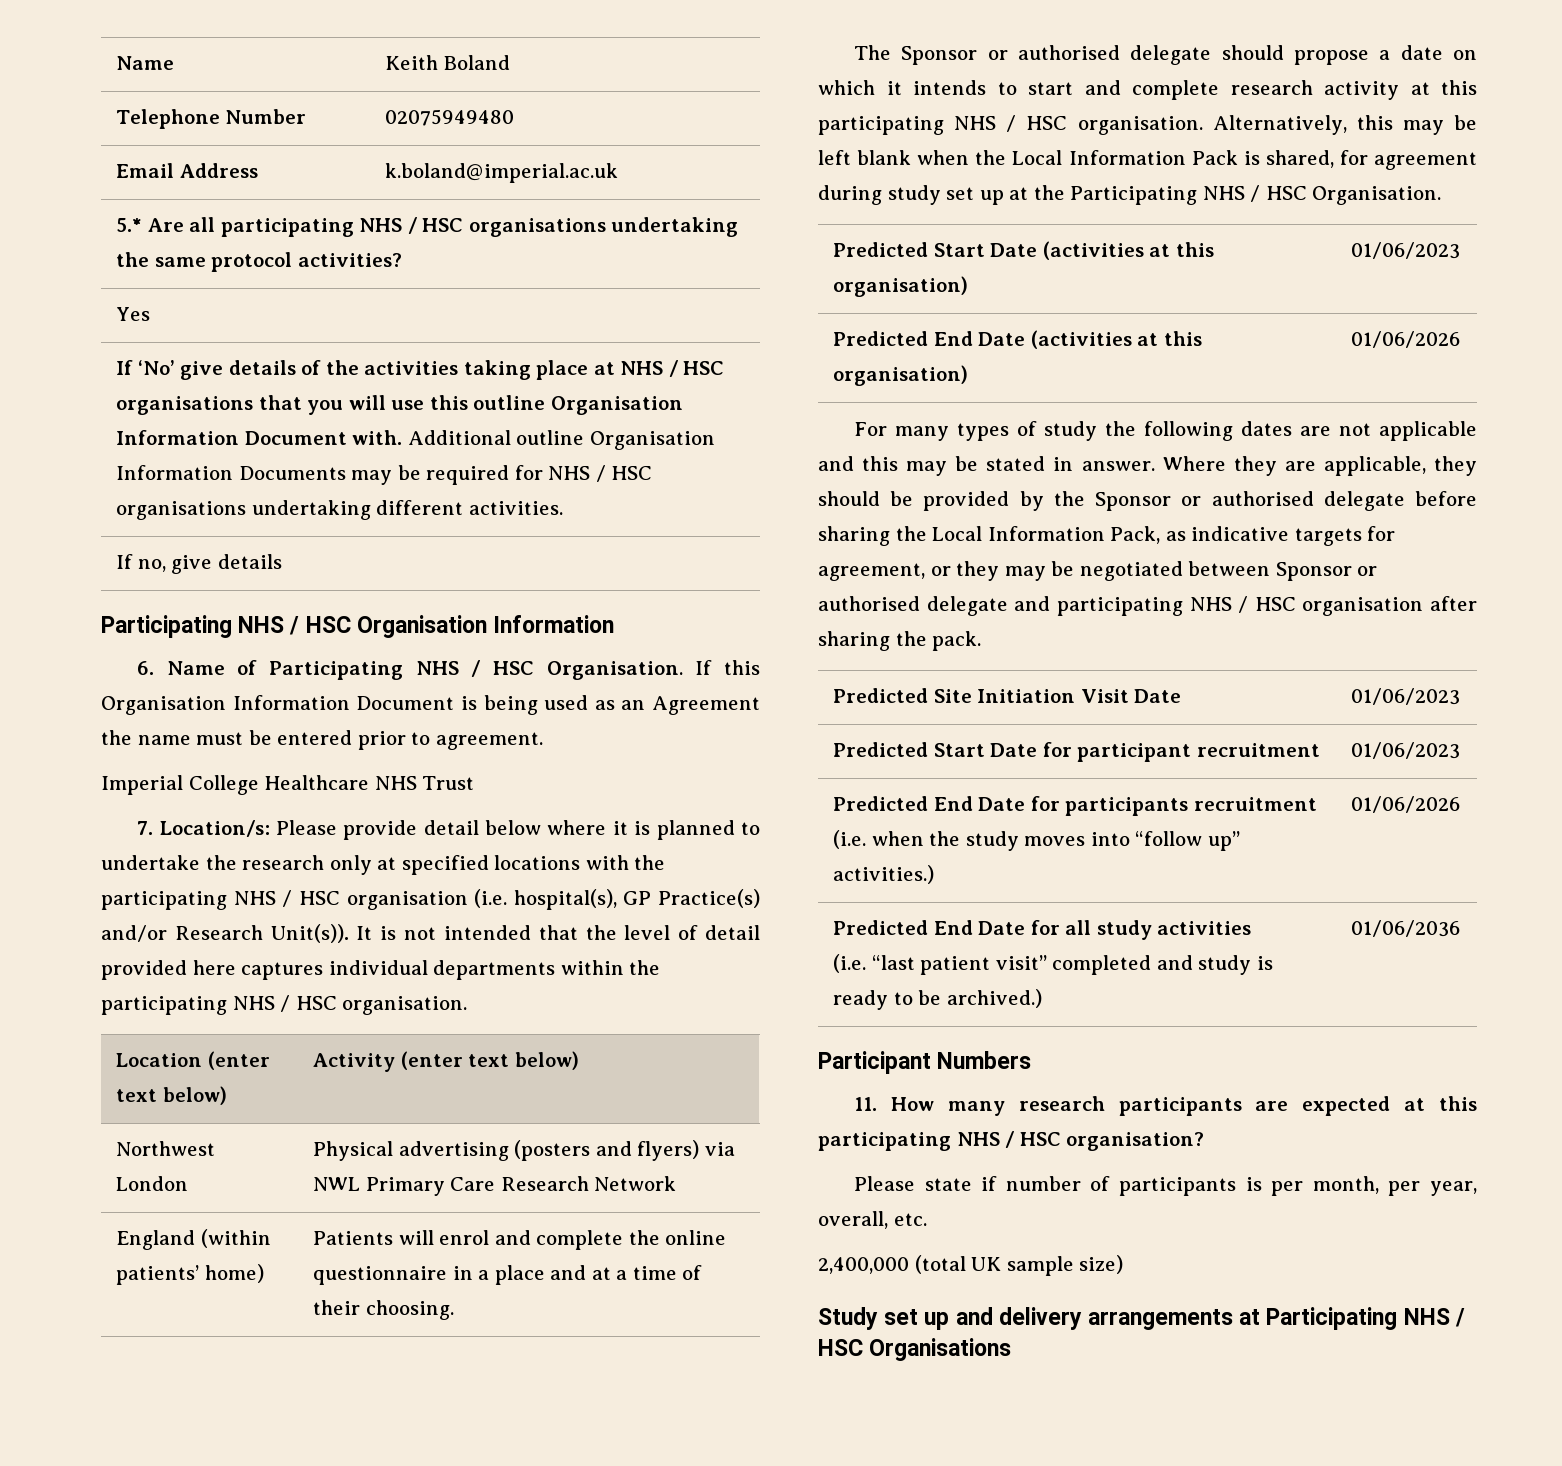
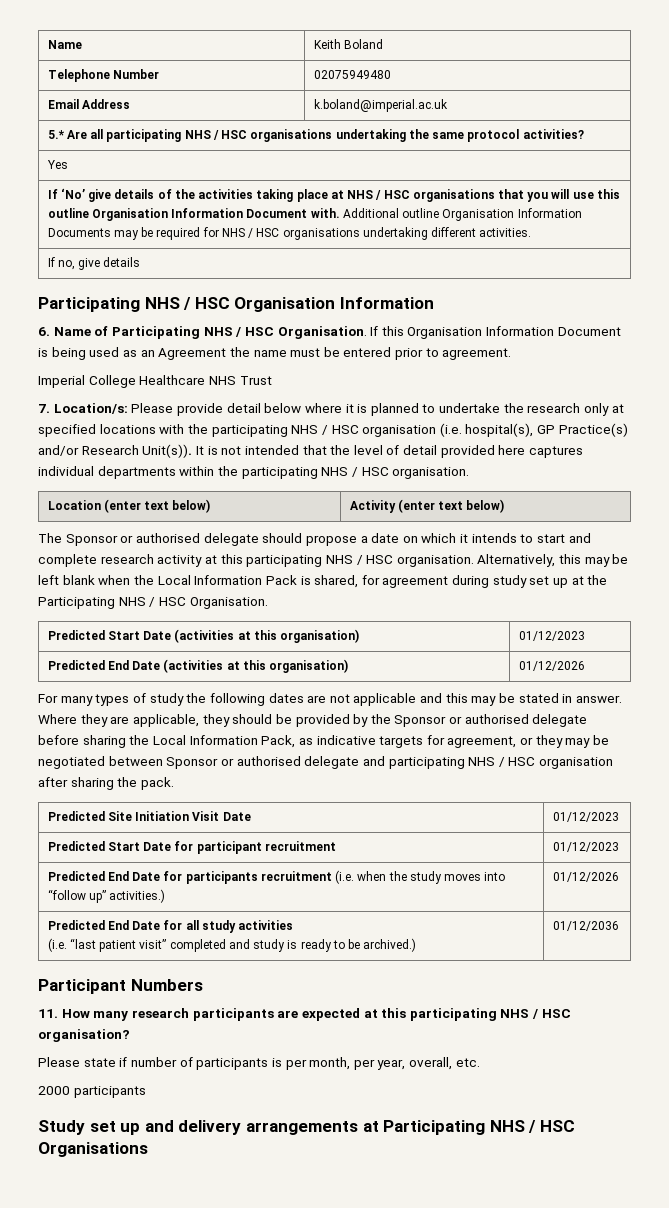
[115,1141,215,1156] [115,1176,188,1191] [312,1140,735,1161] [312,1176,677,1196] [115,1229,271,1250] [115,1264,264,1285] [312,1230,727,1250] [312,1265,703,1285] [312,1300,454,1320] // Northwest London | Physical advertising (posters and flyers) via NWL Primary Care Research Network // England (within patients’ home) | Patients will enrol and complete the online questionnaire in a place and at a time of their choosing. -> (505, 506) none
[1350,242,1460,259] 01/06/2023 -> [518,631,585,641] 01/12/2023
[1350,331,1460,348] 01/06/2026 -> [518,661,585,671] 01/12/2026
[1350,688,1460,705] 01/06/2023 -> [552,812,619,822] 01/12/2023
[1350,742,1460,759] 01/06/2023 -> [552,842,619,852] 01/12/2023
[1350,796,1460,813] 01/06/2026 -> [552,872,619,882] 01/12/2026
[1350,920,1460,937] 01/06/2036 -> [552,921,619,931] 01/12/2036
[818,1255,1124,1276] 2,400,000 (total UK sample size) -> [38,1086,146,1098] 2000 participants

